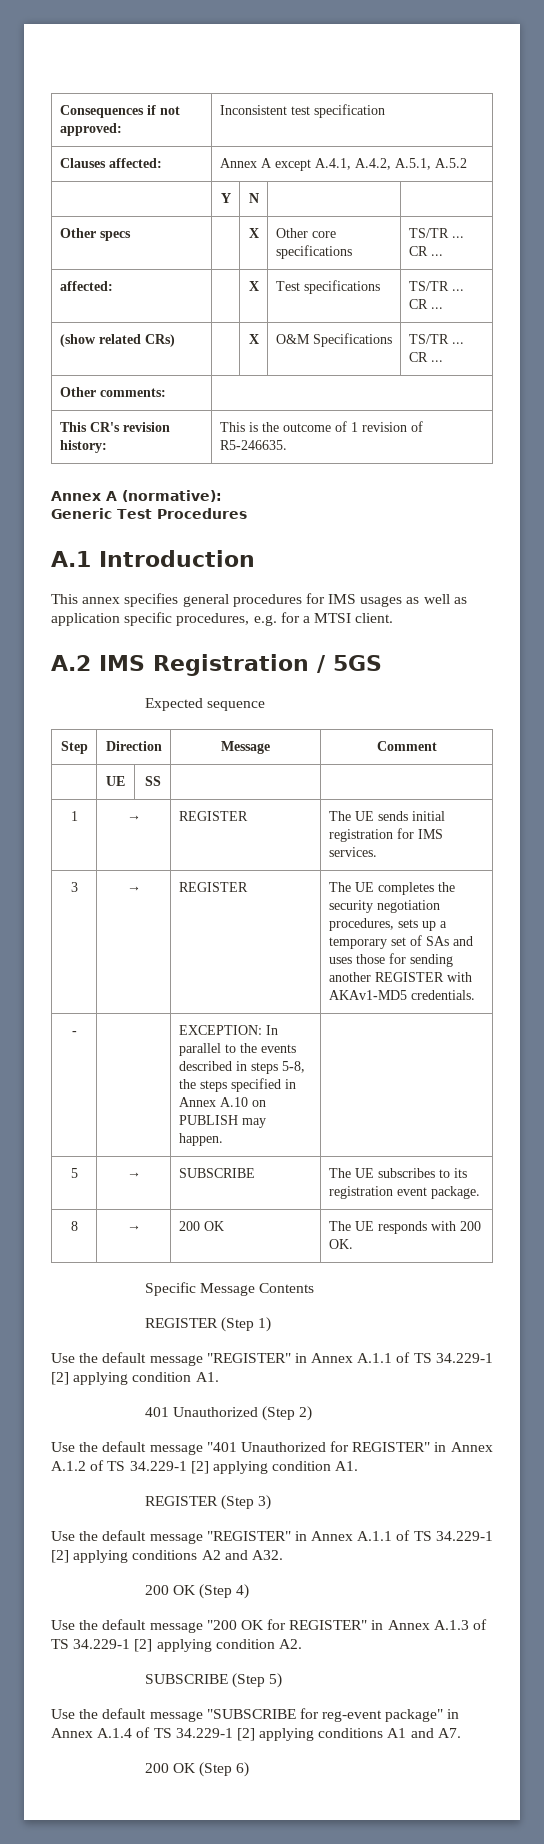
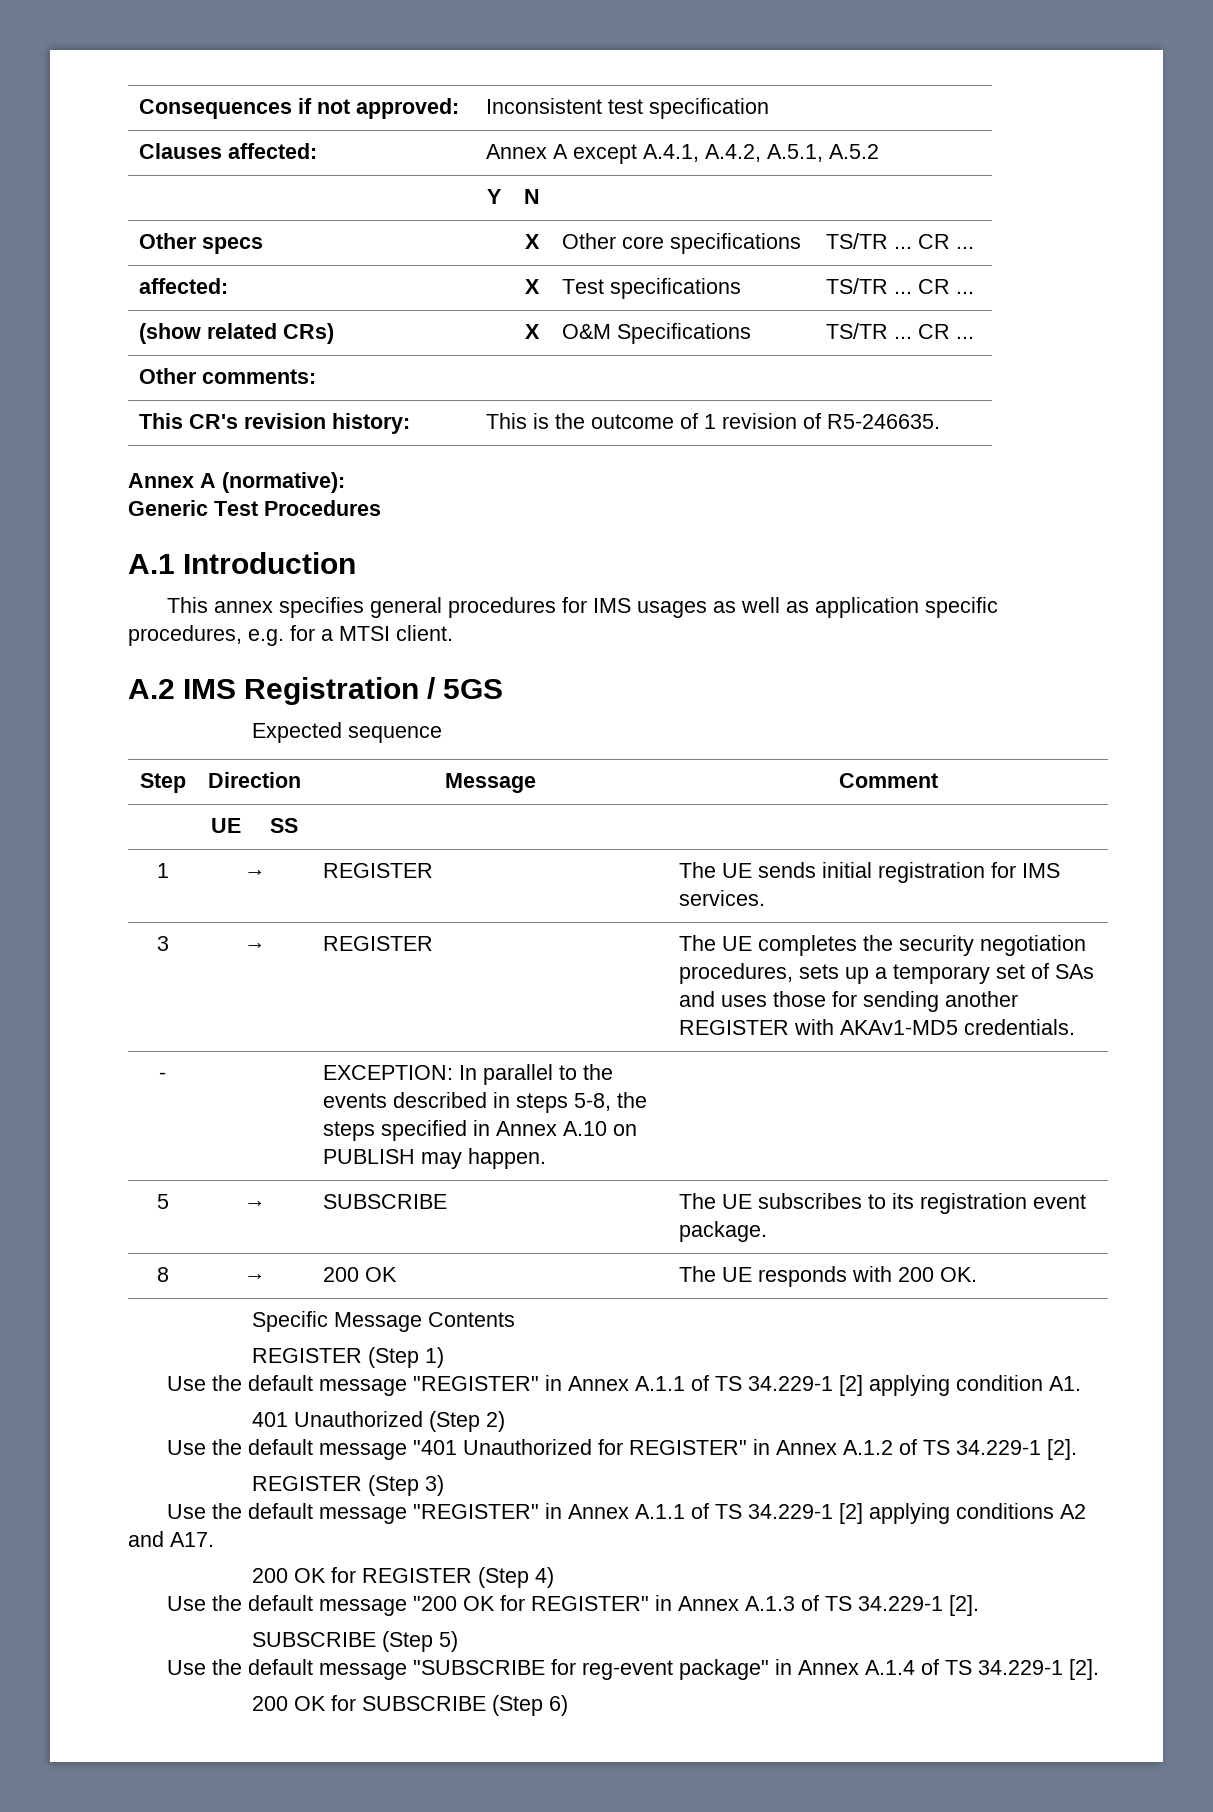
[190,1461,359,1474] [2] applying condition A1. -> [1047,1439,1078,1460] [2].
[251,1550,283,1560] [144,1585,196,1595] A32. // 200 OK -> [170,1532,214,1547] [252,1567,473,1583] A17. // 200 OK for REGISTER
[134,1639,302,1652] [2] applying condition A2. -> [949,1595,980,1616] [2].
[236,1728,461,1741] [144,1763,196,1773] [2] applying conditions A1 and A7. // 200 OK -> [1069,1659,1100,1680] [252,1695,487,1711] [2]. // 200 OK for SUBSCRIBE

